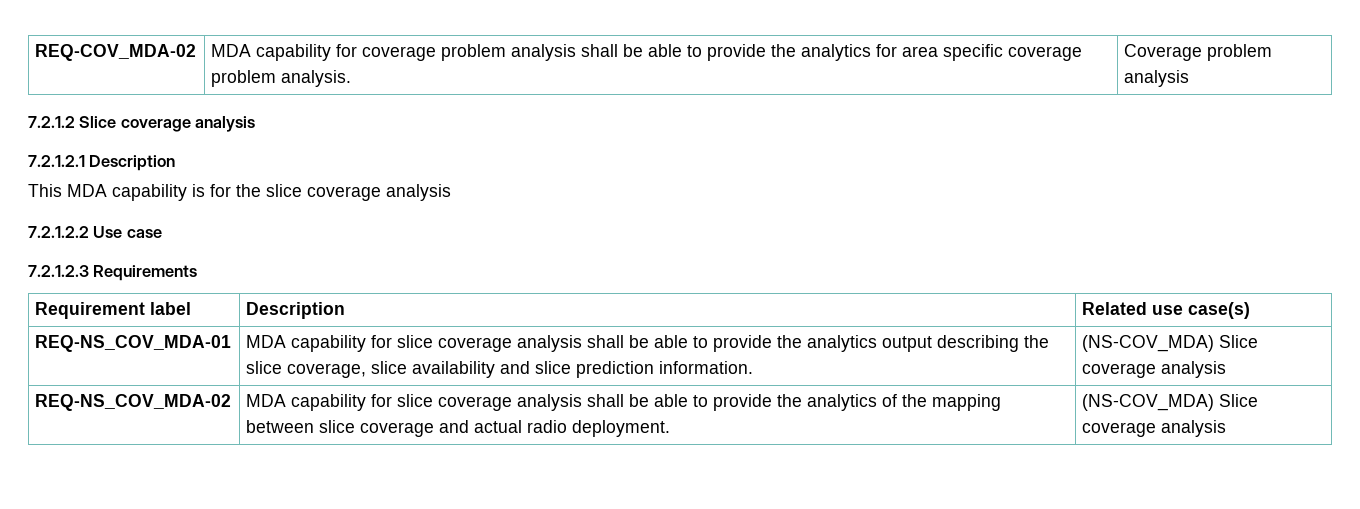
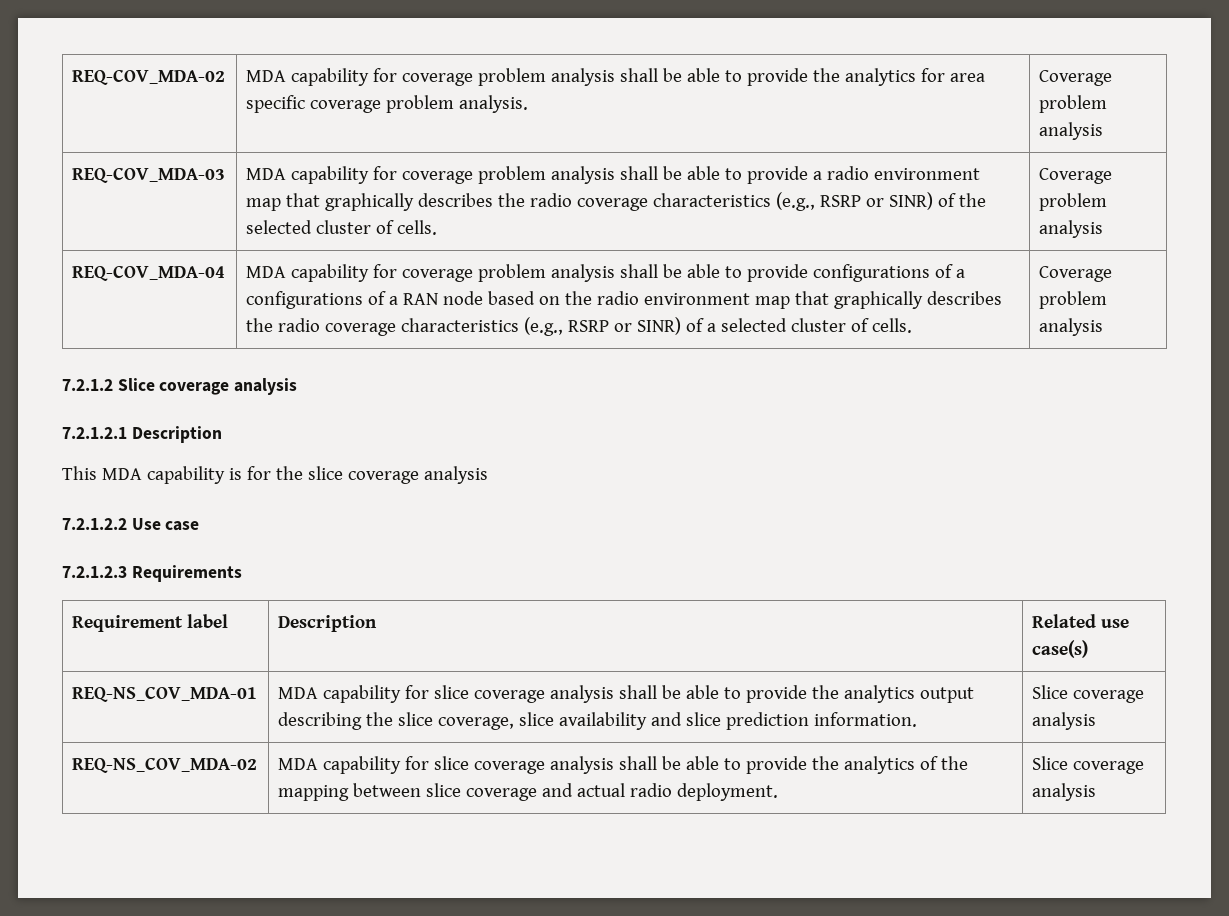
(1190, 78) none -> [72,167,226,183] [246,166,981,184] [246,192,987,211] [246,220,438,235] [1039,168,1113,184] [1039,193,1108,211] [1039,220,1104,238] [72,265,226,281] [246,264,966,282] [246,291,1003,309] [246,317,913,336] [1039,266,1113,282] [1039,291,1108,309] [1039,318,1104,336] // REQ-COV_MDA-03 | MDA capability for coverage problem analysis shall be able to provide a radio environment map that graphically describes the radio coverage characteristics (e.g., RSRP or SINR) of the selected cluster of cells. | Coverage problem analysis // REQ-COV_MDA-04 | MDA capability for coverage problem analysis shall be able to provide configurations of a configurations of a RAN node based on the radio environment map that graphically describes the radio coverage characteristics (e.g., RSRP or SINR) of a selected cluster of cells. | Coverage problem analysis
[1082,335,1215,352] (NS-COV_MDA) -> (918, 719) none
[1082,394,1215,411] (NS-COV_MDA) -> (779, 792) none

